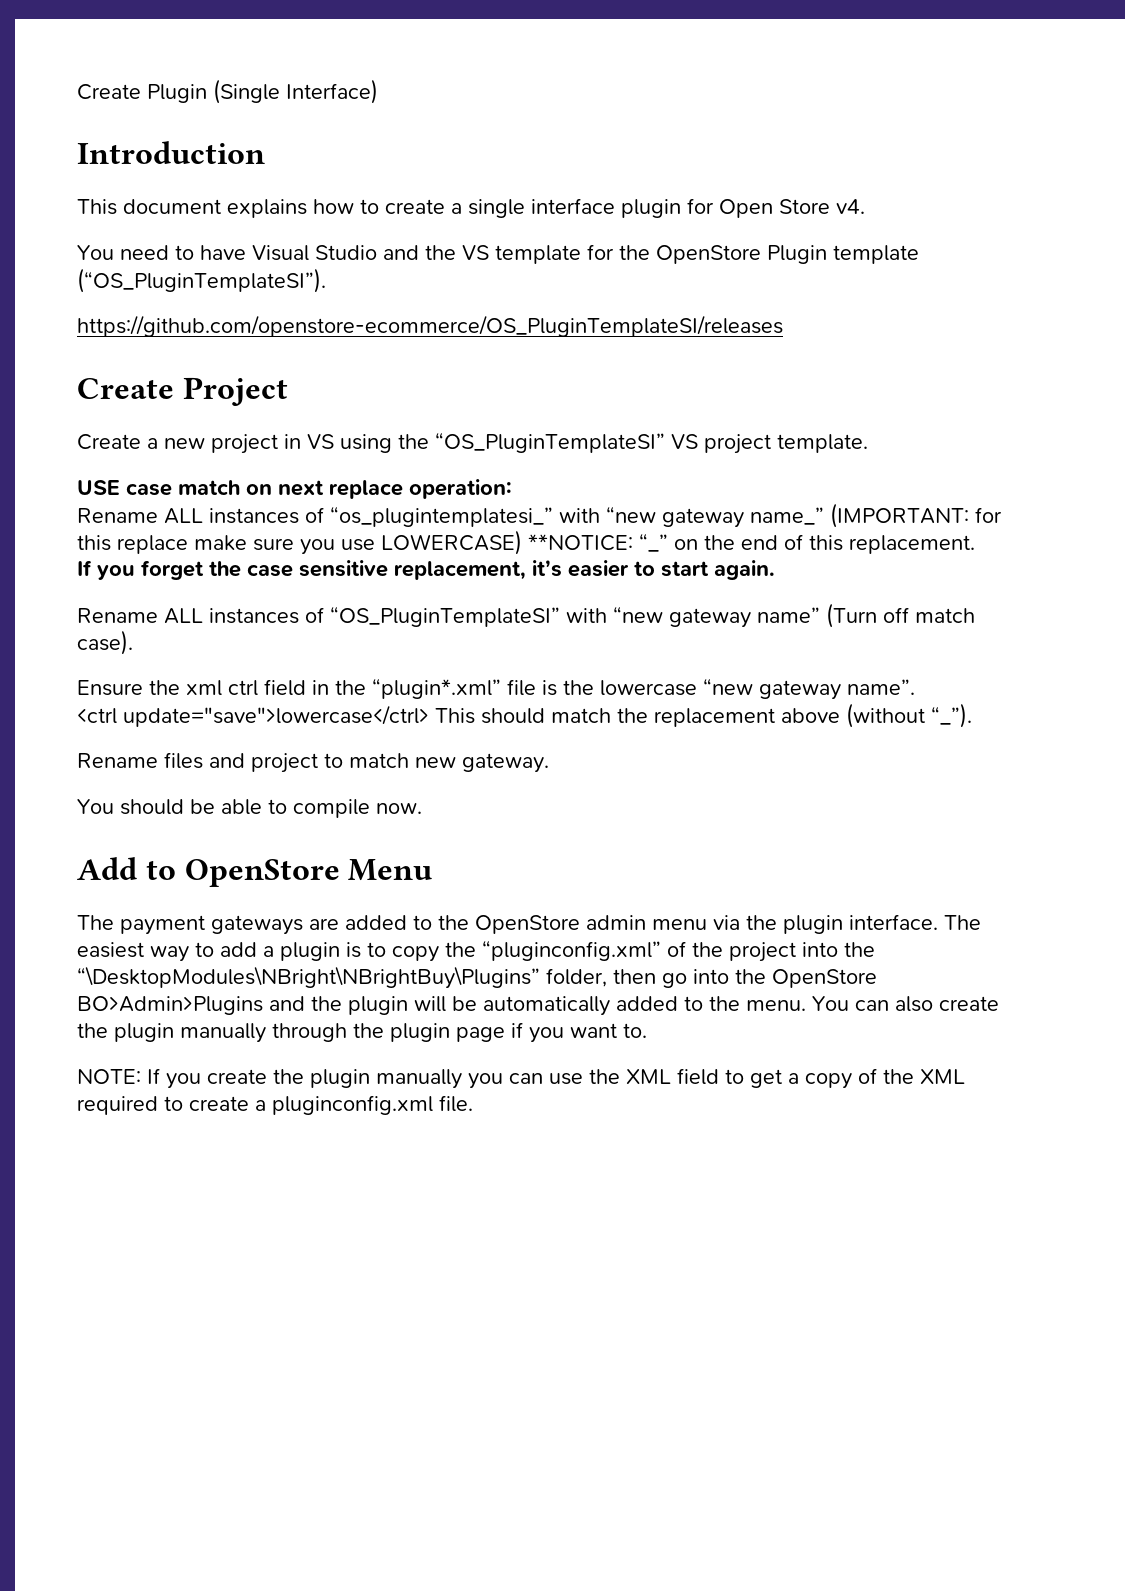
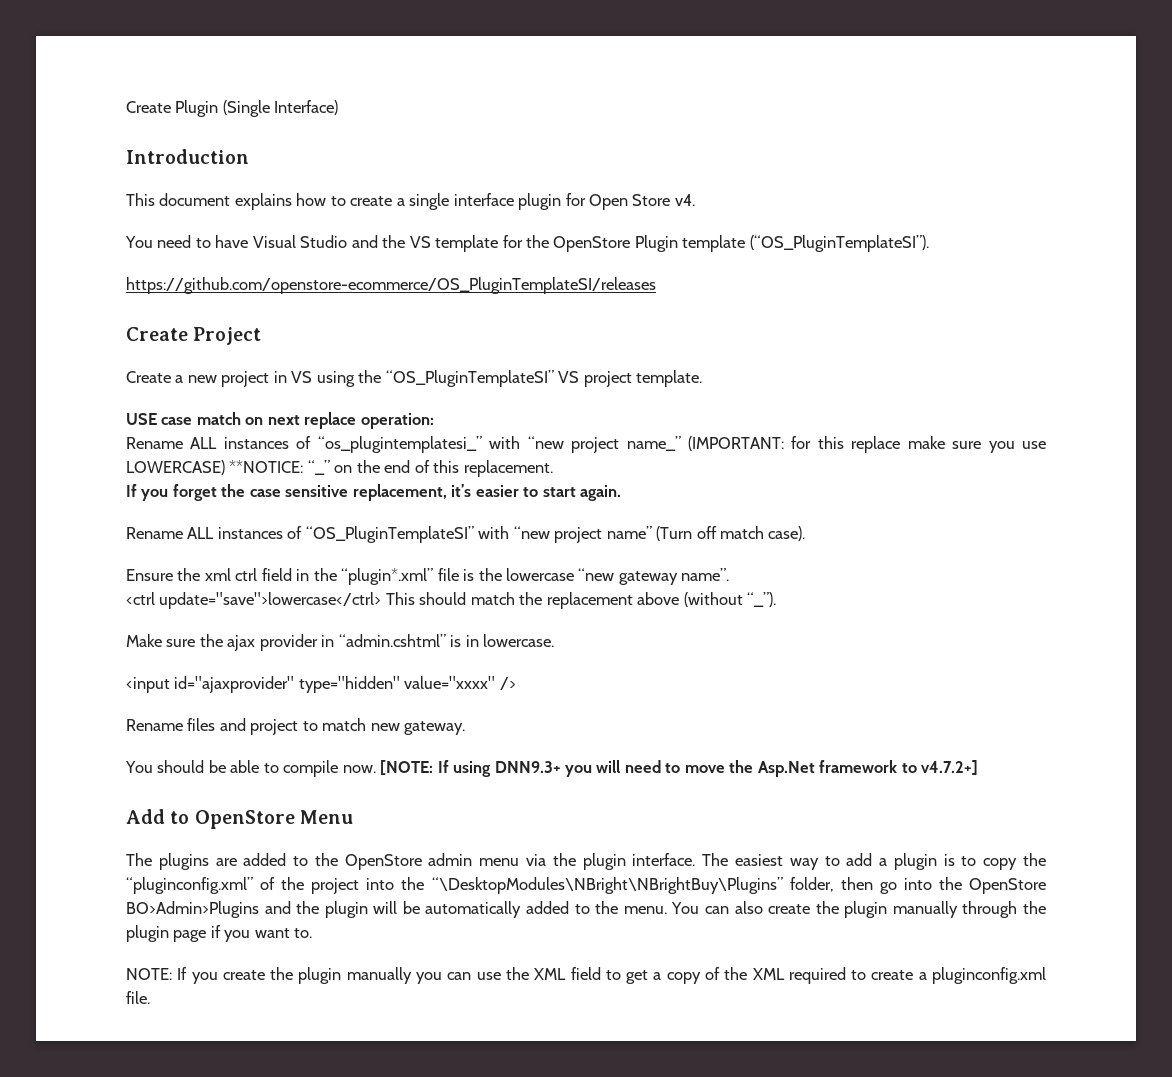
[662,508,744,528] gateway -> [571,437,620,453] project
[669,608,751,628] gateway -> [554,527,603,543] project
(972, 715) none -> [126,634,555,651] [126,676,516,693] // Make sure the ajax provider in “admin.cshtml” is in lowercase. // <input id="ajaxprovider" type="hidden" value="xxxx" />
(422, 808) none -> [380,760,979,777] [NOTE: If using DNN9.3+ you will need to move the Asp.Net framework to v4.7.2+]
[120,915,303,935] payment gateways -> [158,853,209,870] plugins

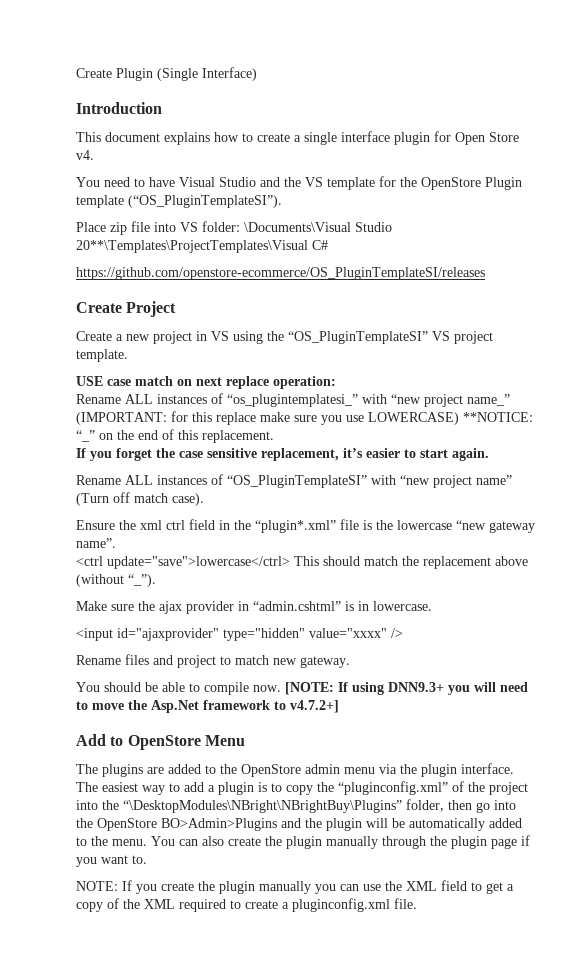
(929, 243) none -> [76,221,392,235] [76,240,328,253] // Place zip file into VS folder: \Documents\Visual Studio 20**\Templates\ProjectTemplates\Visual C#

